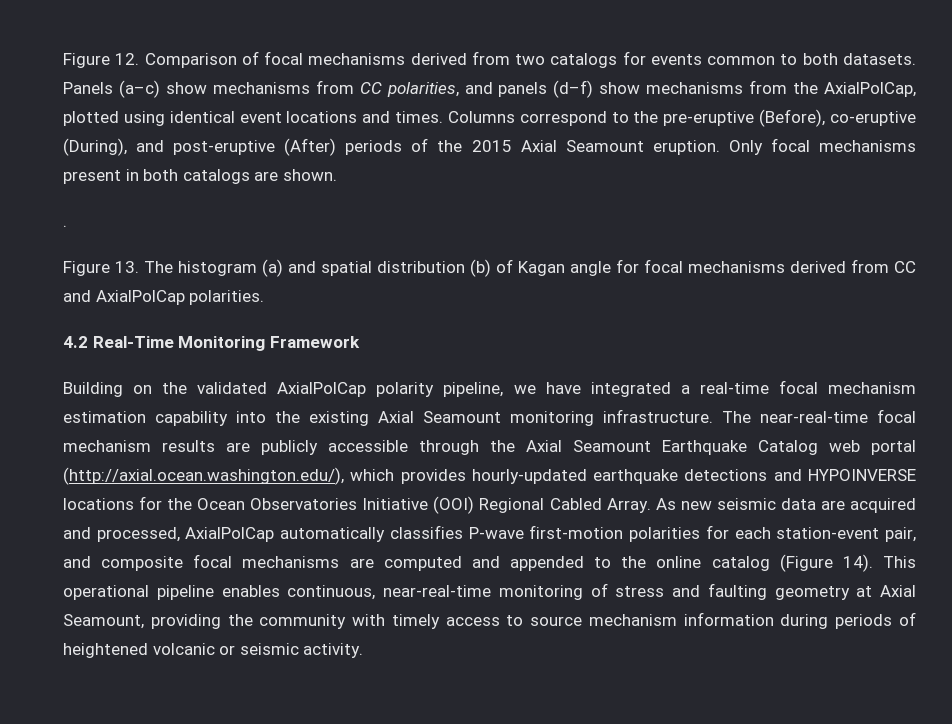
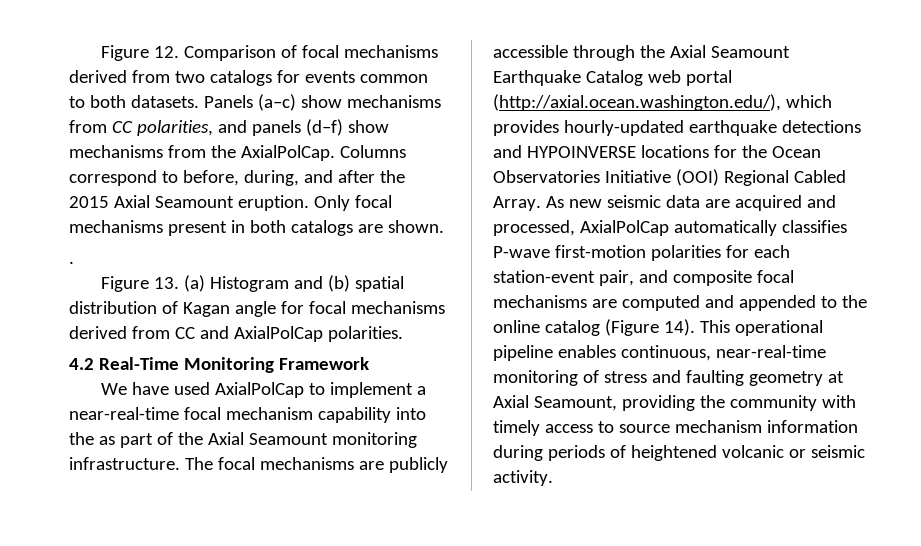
[824,82,917,97] [63,109,916,127] [63,138,429,156] AxialPolCap, plotted using identical event locations and times. Columns correspond to the pre-eruptive (Before), co-eruptive (During), and post-eruptive (After) periods of -> [240,145,406,161] [69,170,375,186] AxialPolCap. Columns correspond to before, during, and after
[144,259,316,277] The histogram (a) and -> [183,275,350,292] (a) Histogram and (b)
[470,259,491,277] (b) -> (157, 307) none
[63,380,917,397] [63,411,146,423] Building on the validated AxialPolCap polarity pipeline, we have integrated a real-time focal mechanism estimation -> [100,382,426,398] [69,407,313,420] We have used AxialPolCap to implement a near-real-time focal mechanism
[309,411,369,426] existing -> [98,432,203,448] as part of the
[760,409,916,423] [63,440,215,452] near-real-time focal mechanism results -> [217,457,354,470] focal mechanisms

